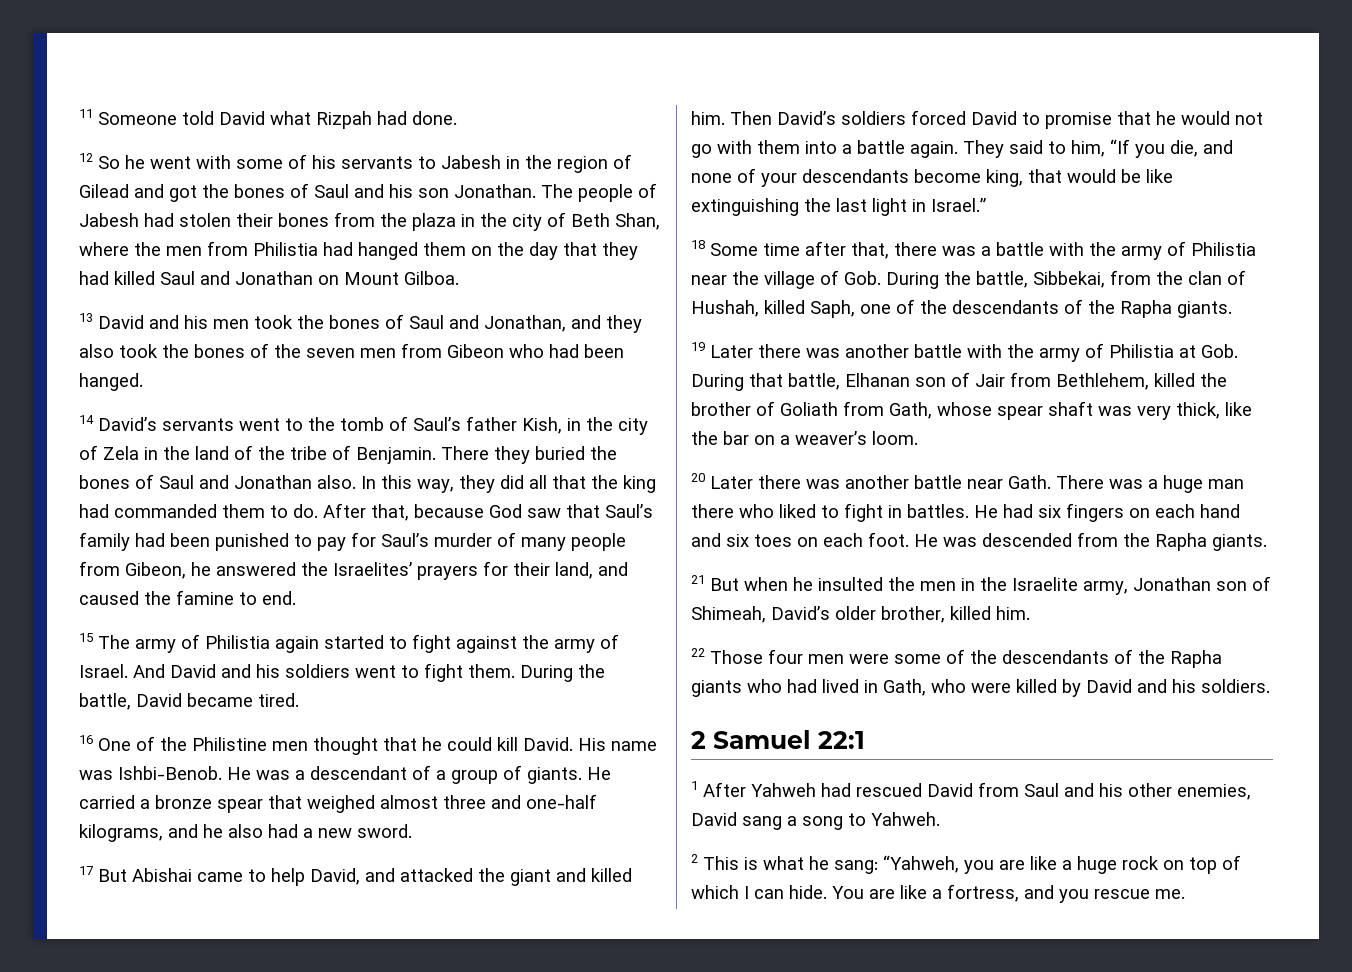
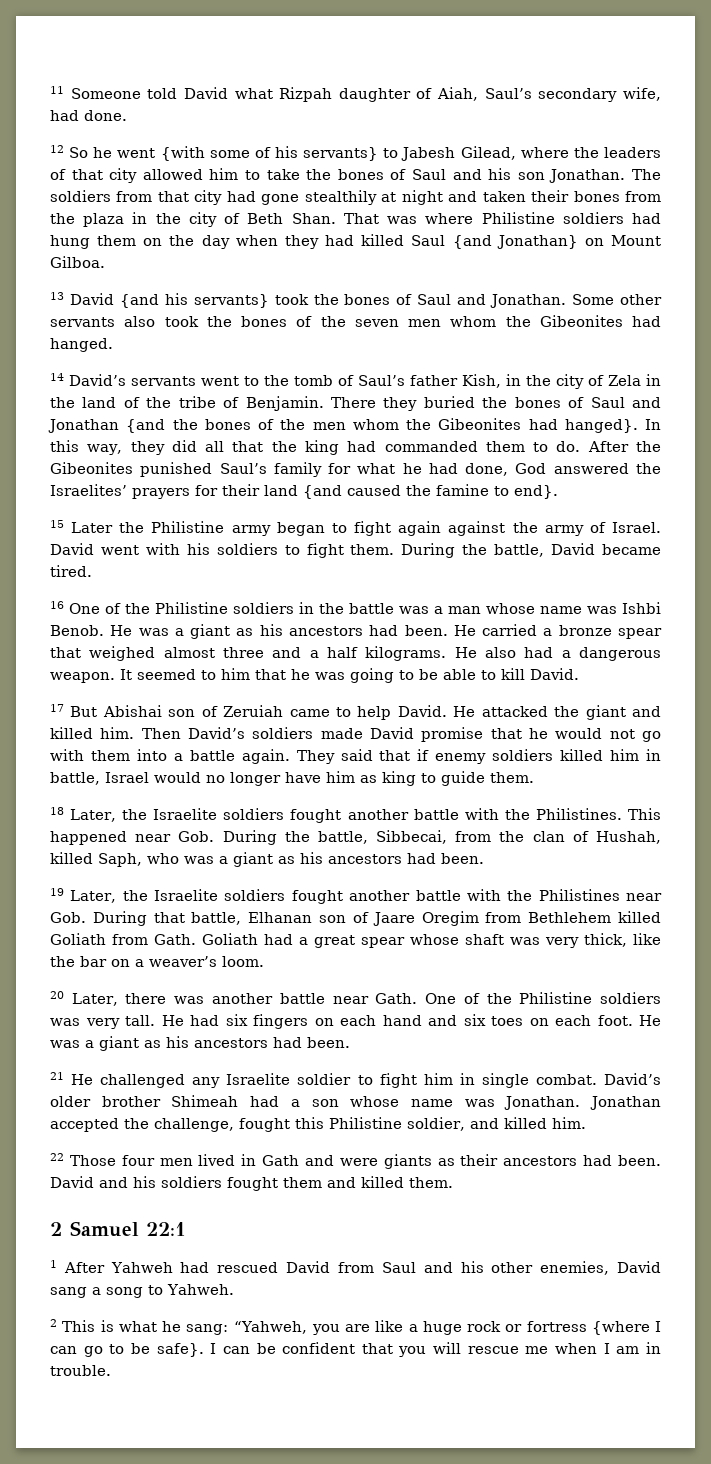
(372, 120) none -> [338,87,661,102] daughter of Aiah, Saul’s secondary wife,
[196,155,231,169] with -> [160,146,205,161] {with
[341,156,413,169] servants -> [303,147,379,161] servants}
[506,154,632,173] [79,184,197,202] in the region of Gilead and got -> [460,146,661,160] [50,168,300,183] Gilead, where the leaders of that city allowed him to take
[578,183,657,202] [79,213,231,227] people of Jabesh had stolen -> [50,190,526,205] soldiers from that city had gone stealthily at night and taken
[615,213,660,230] [79,241,418,260] Shan, where the men from Philistia had hanged -> [291,212,661,224] [50,235,90,249] Shan. That was where Philistine soldiers had hung
[563,242,597,256] that -> [235,235,278,246] when
[200,271,313,285] and Jonathan -> [452,235,578,249] {and Jonathan}
[149,315,249,329] and his men -> [119,293,269,308] {and his servants}
[484,315,642,333] Jonathan, and they -> [490,294,662,308] [50,317,115,327] Jonathan. Some other servants
[401,343,624,358] from Gibeon who had been -> [450,315,661,327] whom the Gibeonites had
[317,475,356,489] also. -> [126,418,638,433] {and the bones of the men whom the Gibeonites had hanged}.
[371,504,653,521] [79,532,626,551] [79,561,211,579] that, because God saw that Saul’s family had been punished to pay for Saul’s murder of many people from Gibeon, he -> [636,441,661,452] [50,462,547,477] the Gibeonites punished Saul’s family for what he had done, God
[555,562,628,579] land, and -> [264,485,342,499] land {and
[262,591,296,605] end. -> [514,485,558,499] end}.
[98,634,451,653] The army of Philistia again started to fight -> [71,521,442,536] Later the Philistine army began to fight again
[133,664,396,678] And David and his soldiers went -> [50,543,278,555] David went with his soldiers
[272,737,657,755] [79,765,582,784] men thought that he could kill David. His name was Ishbi-Benob. He was a descendant of a group of giants. -> [233,602,661,614] [50,624,448,639] soldiers in the battle was a man whose name was Ishbi Benob. He was a giant as his ancestors had been.
[526,794,597,809] [79,824,412,842] one-half kilograms, and he also had a new sword. -> [309,646,661,661] [50,668,579,683] a half kilograms. He also had a dangerous weapon. It seemed to him that he was going to be able to kill David.
(192, 875) none -> [168,705,284,717] son of Zeruiah
[310,868,395,885] David, and -> [397,705,476,717] David. He
[911,110,1040,125] forced David to -> [320,727,414,739] made David
[1048,139,1233,158] [691,168,1173,187] [691,198,986,216] [691,240,1256,260] [691,270,839,289] to him, “If you die, and none of your descendants become king, that would be like extinguishing the last light in Israel.” // 18 Some time after that, there was a battle with the army of Philistia near the village of -> [379,749,662,764] [50,771,534,786] [50,807,661,823] [50,831,172,845] that if enemy soldiers killed him in battle, Israel would no longer have him as king to guide them. // 18 Later, the Israelite soldiers fought another battle with the Philistines. This happened near
[1033,271,1105,288] Sibbekai, -> [376,830,448,844] Sibbecai,
[860,299,1232,318] [691,342,1196,362] one of the descendants of the Rapha giants. // 19 Later there was another battle with the army of Philistia at -> [147,852,484,867] [50,888,662,904] who was a giant as his ancestors had been. // 19 Later, the Israelite soldiers fought another battle with the Philistines near
[975,372,1227,390] [691,401,1043,420] Jair from Bethlehem, killed the brother of Goliath from Gath, whose spear -> [372,911,661,926] [50,933,459,948] Jaare Oregim from Bethlehem killed Goliath from Gath. Goliath had a great spear whose
[710,476,753,489] Later -> [71,993,118,1006] Later,
[1056,475,1244,493] [691,503,969,522] There was a huge man there who liked to fight in battles. -> [424,992,661,1004] [50,1015,155,1029] One of the Philistine soldiers was very tall.
[982,532,1267,551] [691,575,1271,595] [691,606,945,623] descended from the Rapha giants. // 21 But when he insulted the men in the Israelite army, Jonathan son of Shimeah, David’s older brother, -> [85,1036,350,1051] [50,1072,661,1088] [50,1095,661,1110] [50,1117,499,1132] a giant as his ancestors had been. // 21 He challenged any Israelite soldier to fight him in single combat. David’s older brother Shimeah had a son whose name was Jonathan. Jonathan accepted the challenge, fought this Philistine soldier, and
[849,649,1222,668] [691,679,1270,697] were some of the descendants of the Rapha giants who had lived in Gath, who were killed by David and his soldiers. -> [198,1154,661,1169] [50,1176,453,1191] lived in Gath and were giants as their ancestors had been. David and his soldiers fought them and killed them.
[1163,855,1241,874] [691,884,1185,903] on top of which I can hide. You are like a fortress, and you rescue me. -> [505,1321,661,1335] [50,1342,661,1357] [50,1365,111,1376] or fortress {where I can go to be safe}. I can be confident that you will rescue me when I am in trouble.

